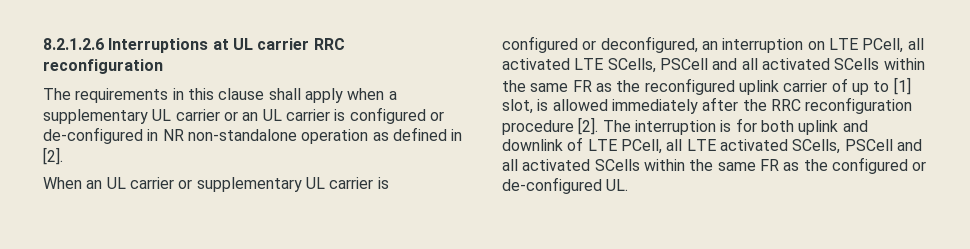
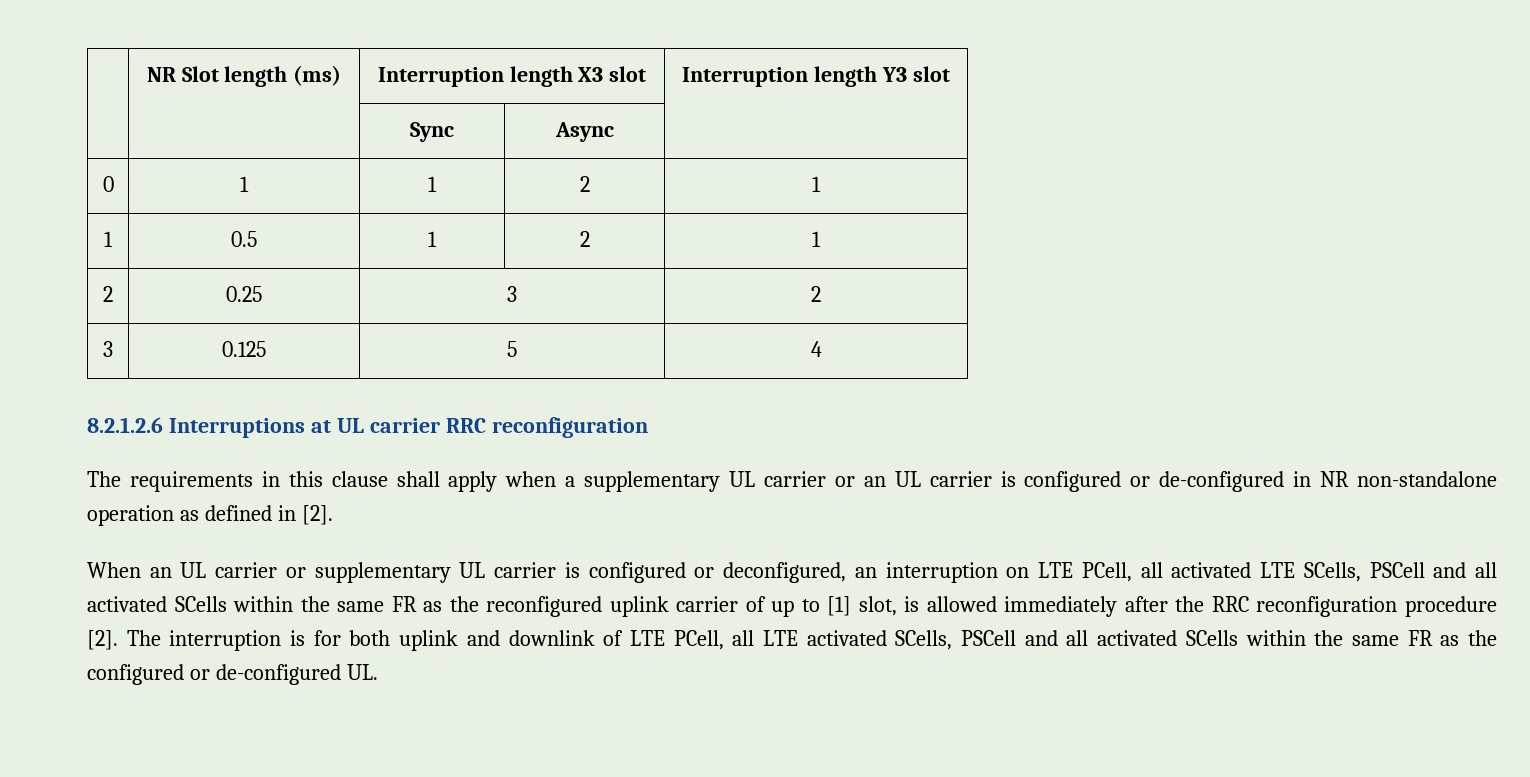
(43, 44) none -> [146,65,342,87] [377,66,647,87] [682,66,950,87] [410,122,454,142] [554,122,614,142] [102,176,114,192] [240,176,249,192] [428,176,437,192] [579,176,590,192] [812,176,821,192] [104,231,113,247] [231,231,257,247] [428,231,437,247] [579,231,590,247] [812,231,821,247] [103,286,113,302] [226,286,262,302] [507,286,517,302] [811,286,821,302] [103,341,113,357] [222,341,266,357] [507,341,517,357] [810,341,822,357] | NR Slot length (ms) | Interruption length X3 slot | Interruption length Y3 slot // | | Sync | Async | // 0 | 1 | 1 | 2 | 1 // 1 | 0.5 | 1 | 2 | 1 // 2 | 0.25 | 3 | 2 // 3 | 0.125 | 5 | 4 //

